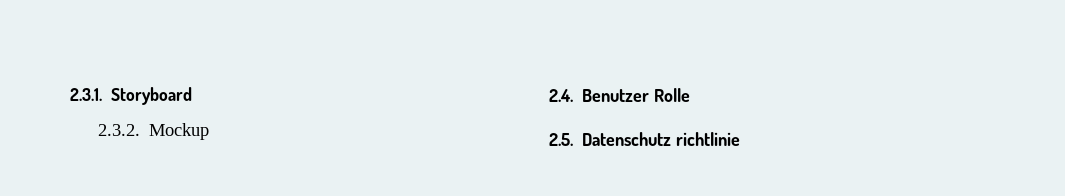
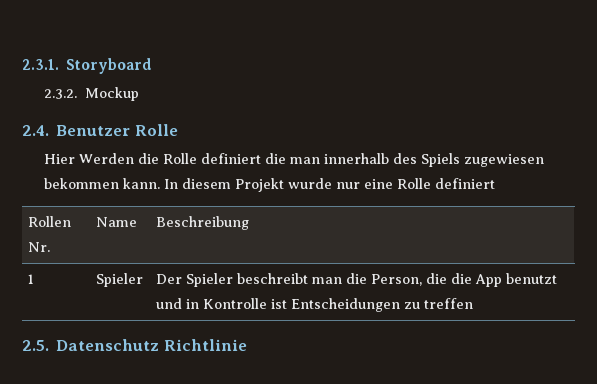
(691, 95) none -> [44,153,545,167] [44,178,496,192] [28,216,72,227] [28,242,51,252] [96,217,138,227] [156,216,250,230] [28,274,35,284] [96,273,144,287] [156,273,558,287] [156,298,474,312] // Hier Werden die Rolle definiert die man innerhalb des Spiels zugewiesen bekommen kann. In diesem Projekt wurde nur eine Rolle definiert // Rollen Nr. | Name | Beschreibung // 1 | Spieler | Der Spieler beschreibt man die Person, die die App benutzt und in Kontrolle ist Entscheidungen zu treffen
[676,132,741,146] richtlinie -> [163,339,247,351] Richtlinie

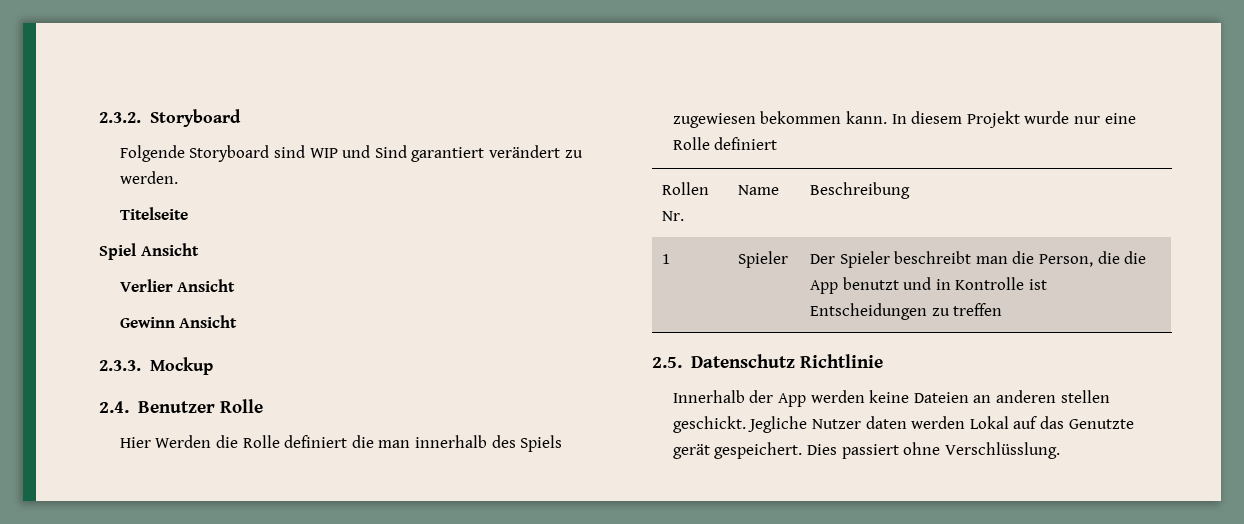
[22,59,59,70] 2.3.1. -> [99,112,141,123] 2.3.2.
[44,89,78,99] 2.3.2. -> [119,145,583,162] [119,171,178,184] [119,207,188,220] [99,243,199,260] [119,279,236,292] [119,315,238,328] [99,360,141,371] Folgende Storyboard sind WIP und Sind garantiert verändert zu werden. // Titelseite // Spiel Ansicht // Verlier Ansicht // Gewinn Ansicht // 2.3.3.
(247, 345) none -> [672,390,1110,407] [672,416,1134,433] [672,442,1060,459] // Innerhalb der App werden keine Dateien an anderen stellen geschickt. Jegliche Nutzer daten werden Lokal auf das Genutzte gerät gespeichert. Dies passiert ohne Verschlüsslung.

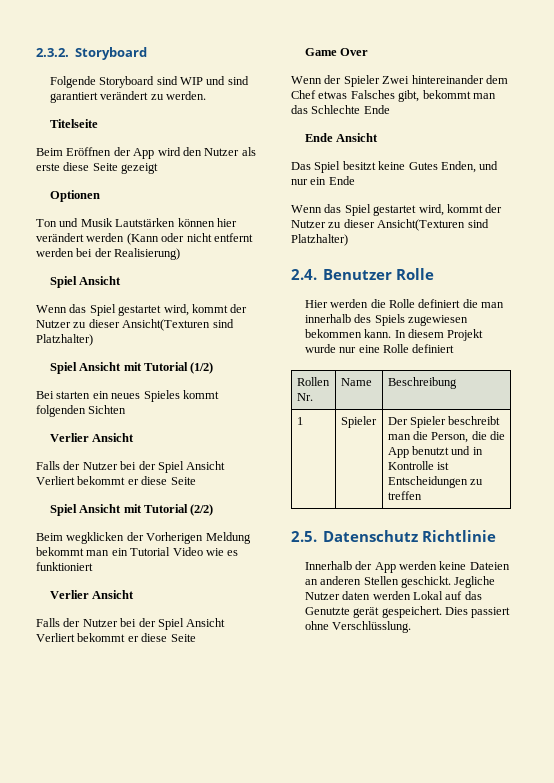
[374,145,407,158] Sind -> [227,76,249,85] sind
[99,243,199,260] [119,279,236,292] [119,315,238,328] [99,357,213,375] Spiel Ansicht // Verlier Ansicht // Gewinn Ansicht // 2.3.3. Mockup -> [36,147,256,159] [36,162,159,174] [49,190,100,202] [36,218,237,227] [36,233,253,245] [36,248,181,260] [49,276,122,288] [36,304,248,316] [36,319,234,331] [36,334,93,346] [49,362,214,374] [36,390,219,402] [36,405,127,417] [49,433,135,442] [36,461,226,473] [36,476,196,485] [49,504,214,516] [36,532,251,544] [36,547,239,556] [36,562,93,571] [49,590,135,599] [36,618,226,630] [36,633,196,642] [304,48,369,56] [291,75,508,87] [291,90,496,102] [291,105,390,114] [304,133,379,142] [291,161,499,173] [291,176,355,185] [291,204,503,216] [291,219,489,231] [291,234,348,246] Beim Eröffnen der App wird den Nutzer als erste diese Seite gezeigt // Optionen // Ton und Musik Lautstärken können hier verändert werden (Kann oder nicht entfernt werden bei der Realisierung) // Spiel Ansicht // Wenn das Spiel gestartet wird, kommt der Nutzer zu dieser Ansicht(Texturen sind Platzhalter) // Spiel Ansicht mit Tutorial (1/2) // Bei starten ein neues Spieles kommt folgenden Sichten // Verlier Ansicht // Falls der Nutzer bei der Spiel Ansicht Verliert bekommt er diese Seite // Spiel Ansicht mit Tutorial (2/2) // Beim wegklicken der Vorherigen Meldung bekommt man ein Tutorial Video wie es funktioniert // Verlier Ansicht // Falls der Nutzer bei der Spiel Ansicht Verliert bekommt er diese Seite // Game Over // Wenn der Spieler Zwei hintereinander dem Chef etwas Falsches gibt, bekommt man das Schlechte Ende // Ende Ansicht // Das Spiel besitzt keine Gutes Enden, und nur ein Ende // Wenn das Spiel gestartet wird, kommt der Nutzer zu dieser Ansicht(Texturen sind Platzhalter)
[155,435,212,448] Werden -> [330,299,369,308] werden
[1060,390,1110,403] stellen -> [363,576,399,585] Stellen

